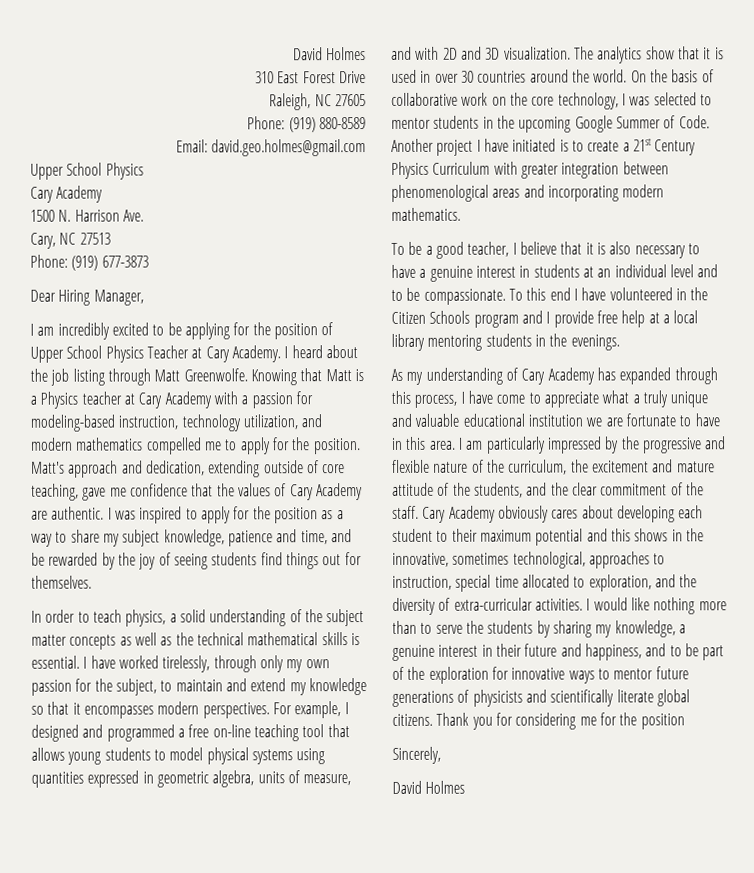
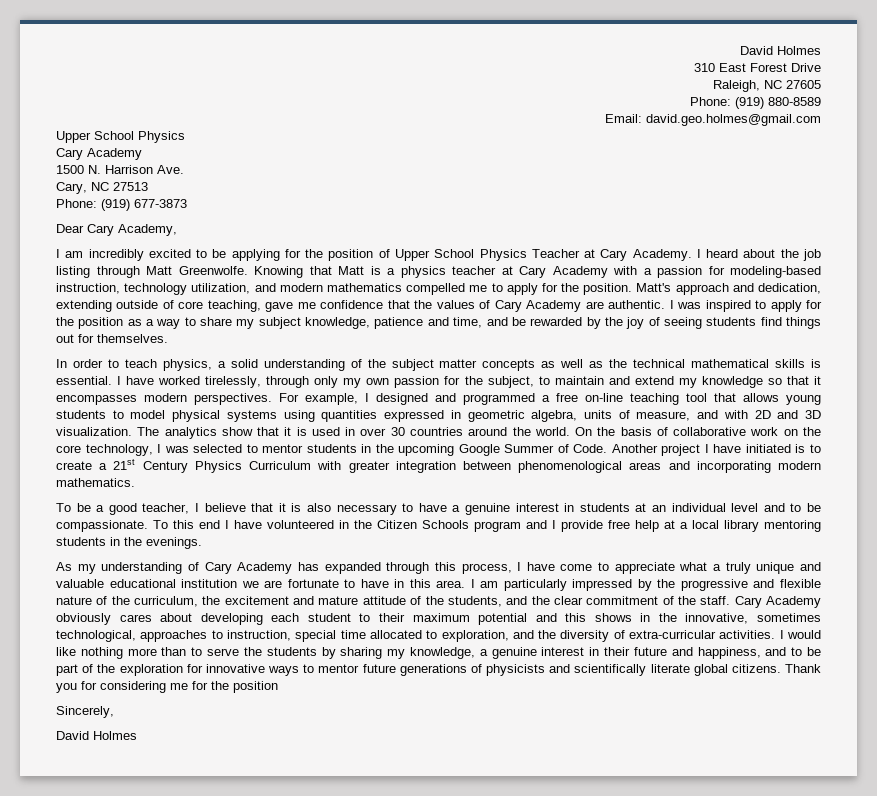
[58,289,144,306] Hiring Manager, -> [87,224,177,236] Cary Academy,
[40,391,79,409] Physics -> [400,266,446,278] physics

